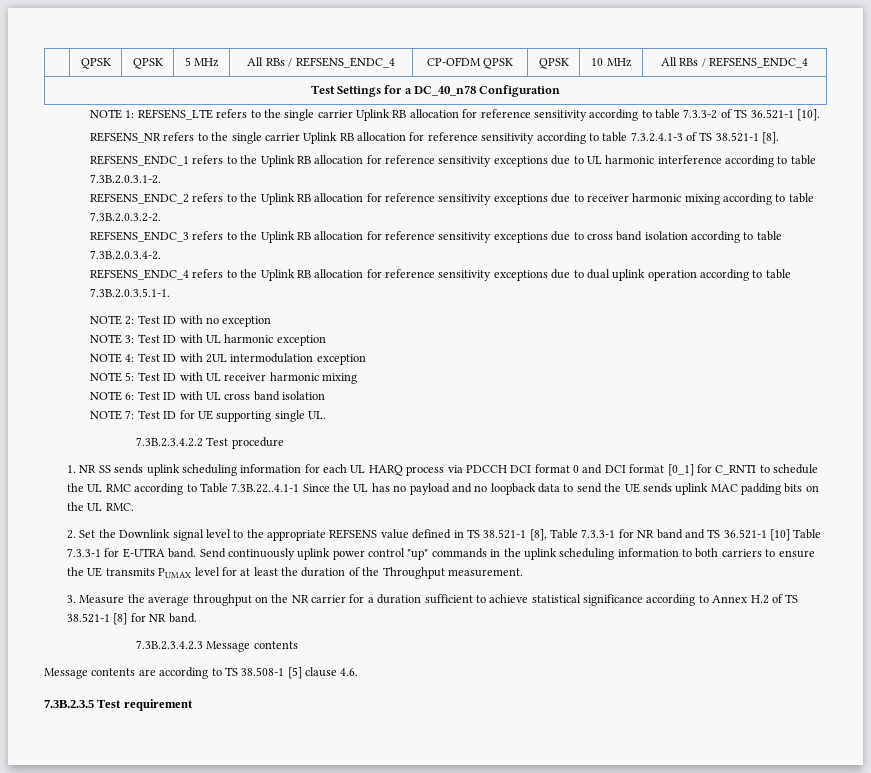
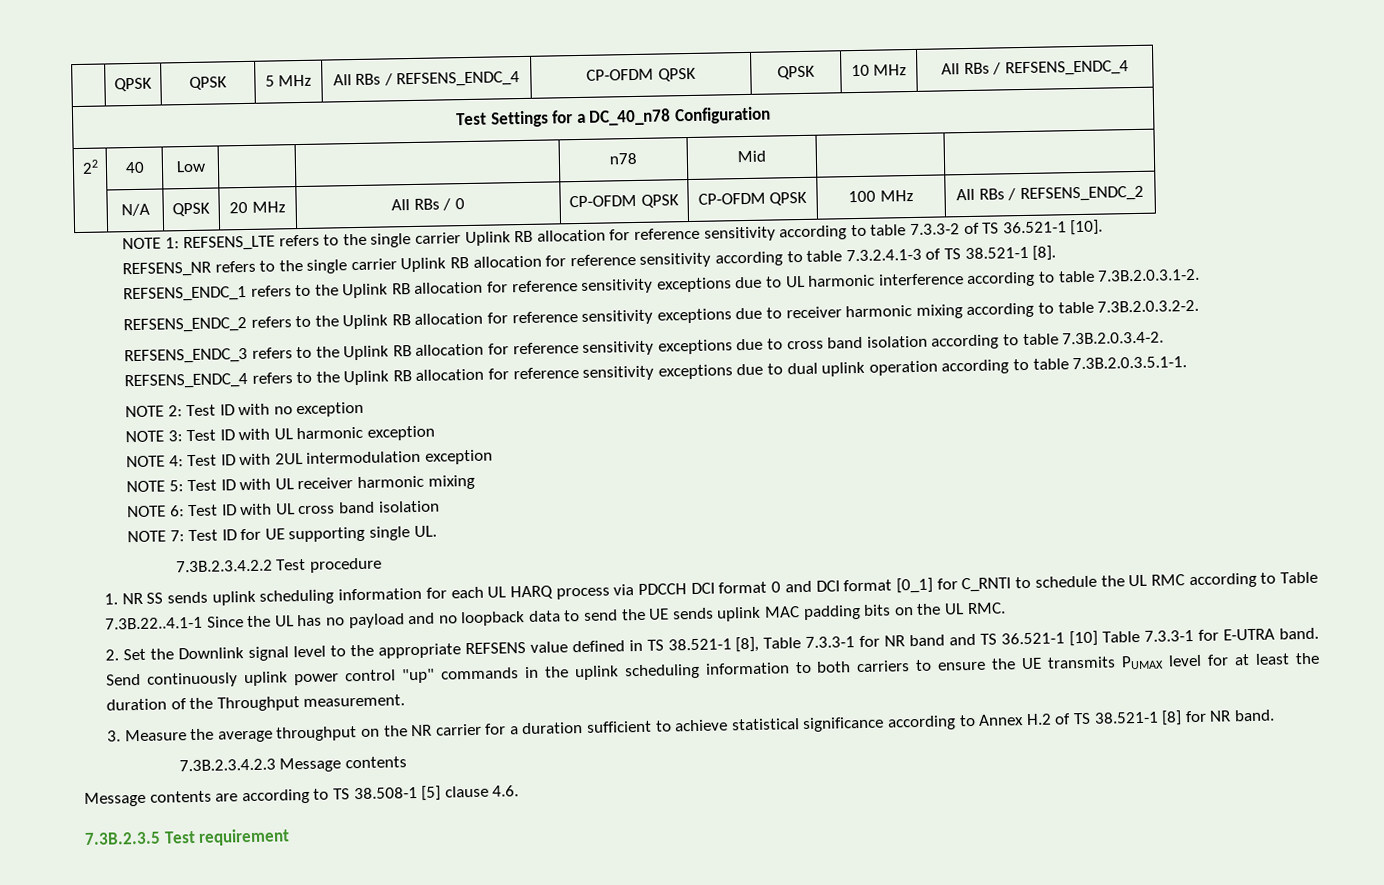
(561, 91) none -> [81,159,99,174] [124,161,145,174] [175,160,206,173] [609,152,637,165] [737,150,766,163] [120,203,150,217] [172,202,210,217] [229,201,286,214] [391,198,465,211] [569,194,679,208] [697,191,808,206] [848,189,914,203] [956,185,1144,203] // 22 | 40 | Low | | | n78 | Mid | | // | N/A | QPSK | 20 MHz | All RBs / 0 | CP-OFDM QPSK | CP-OFDM QPSK | 100 MHz | All RBs / REFSENS_ENDC_2

